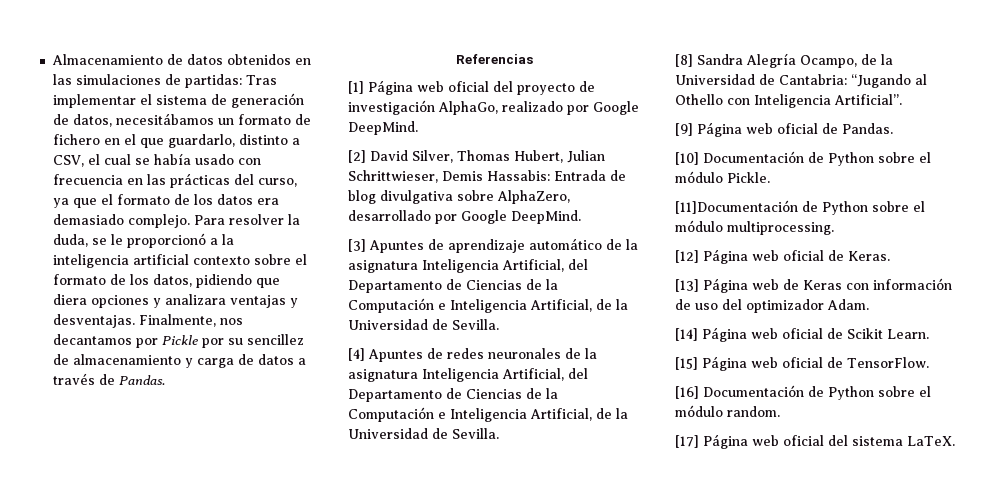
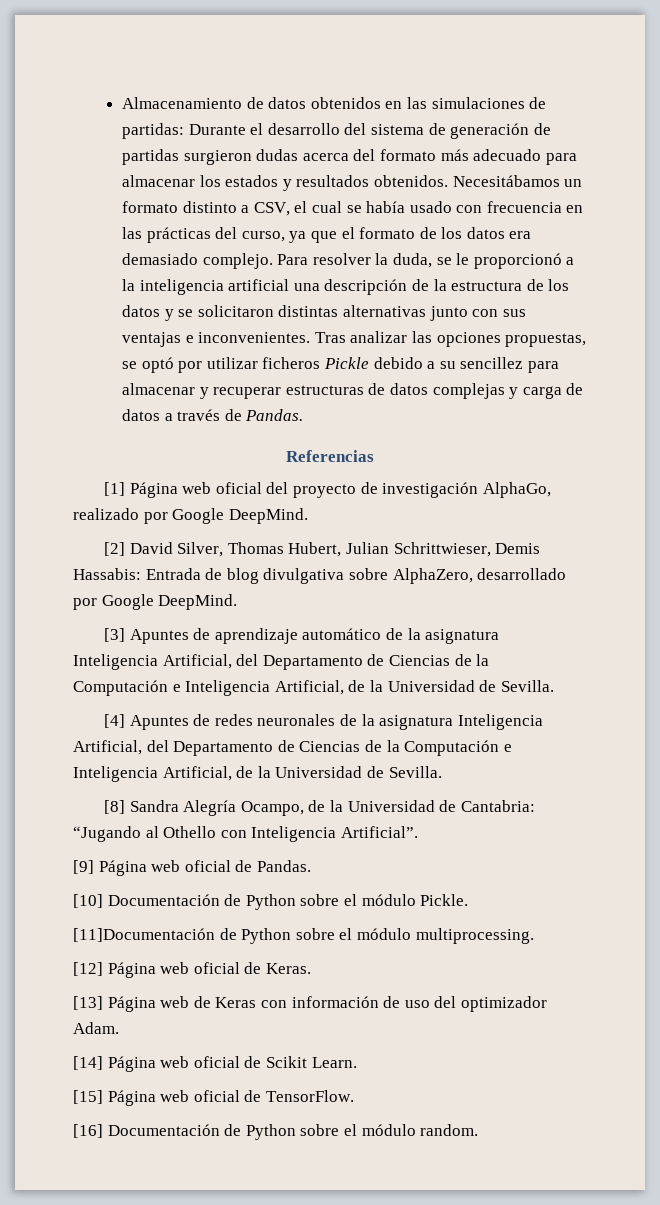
[245,75,277,85] [52,93,304,108] [52,113,311,127] [52,134,235,148] Tras implementar el sistema de generación de datos, necesitábamos un formato de fichero en el que guardarlo, -> [188,123,551,139] [121,149,577,165] [121,175,583,191] [121,201,178,213] Durante el desarrollo del sistema de generación de partidas surgieron dudas acerca del formato más adecuado para almacenar los estados y resultados obtenidos. Necesitábamos un formato
[192,254,307,265] [52,274,280,288] [52,294,298,308] [52,314,243,328] [52,334,304,348] [52,354,181,365] contexto sobre el formato de los datos, pidiendo que diera opciones y analizara ventajas y desventajas. Finalmente, nos decantamos por Pickle por su sencillez de almacenamiento -> [293,279,570,295] [121,305,526,321] [121,331,587,347] [121,357,559,373] [121,383,505,399] una descripción de la estructura de los datos y se solicitaron distintas alternativas junto con sus ventajas e inconvenientes. Tras analizar las opciones propuestas, se optó por utilizar ficheros Pickle debido a su sencillez para almacenar y recuperar estructuras de datos complejas
[675,434,955,449] // [17] Página web oficial del sistema LaTeX. -> (479, 1130) none

